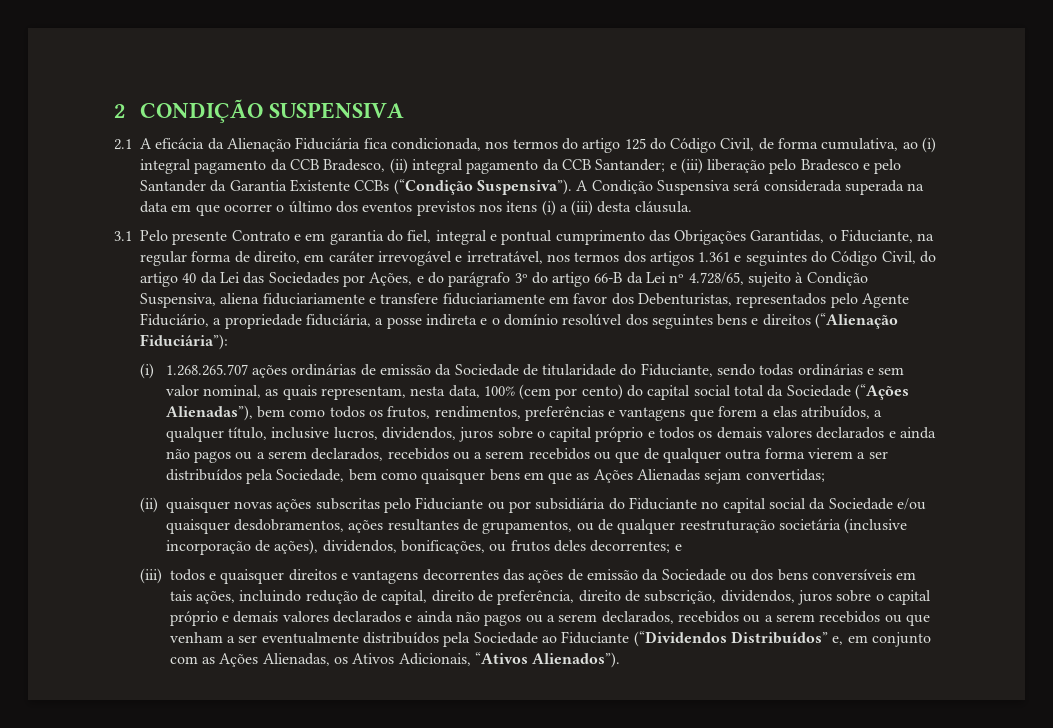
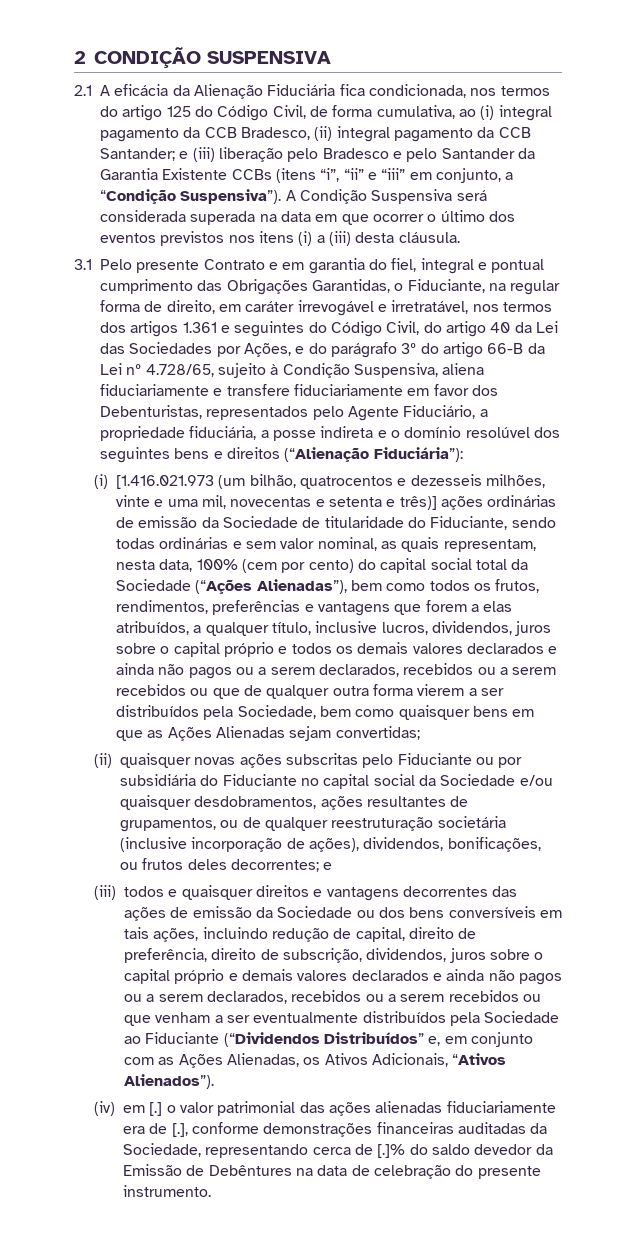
[393,179,473,195] (“Condição -> [275,168,514,183] [100,189,176,204] (itens “i”, “ii” e “iii” em conjunto, a “Condição
[165,364,248,376] 1.268.265.707 -> [116,474,545,489] [116,495,437,510] [1.416.021.973 (um bilhão, quatrocentos e dezesseis milhões, vinte e uma mil, novecentas e setenta e três)]
(621, 660) none -> [94,1101,556,1116] [123,1122,548,1137] [123,1143,553,1158] [123,1164,541,1179] [123,1185,212,1197] // (iv) em [.] o valor patrimonial das ações alienadas fiduciariamente era de [.], conforme demonstrações financeiras auditadas da Sociedade, representando cerca de [.]% do saldo devedor da Emissão de Debêntures na data de celebração do presente instrumento.

